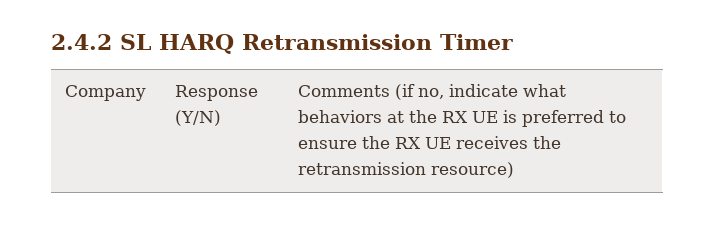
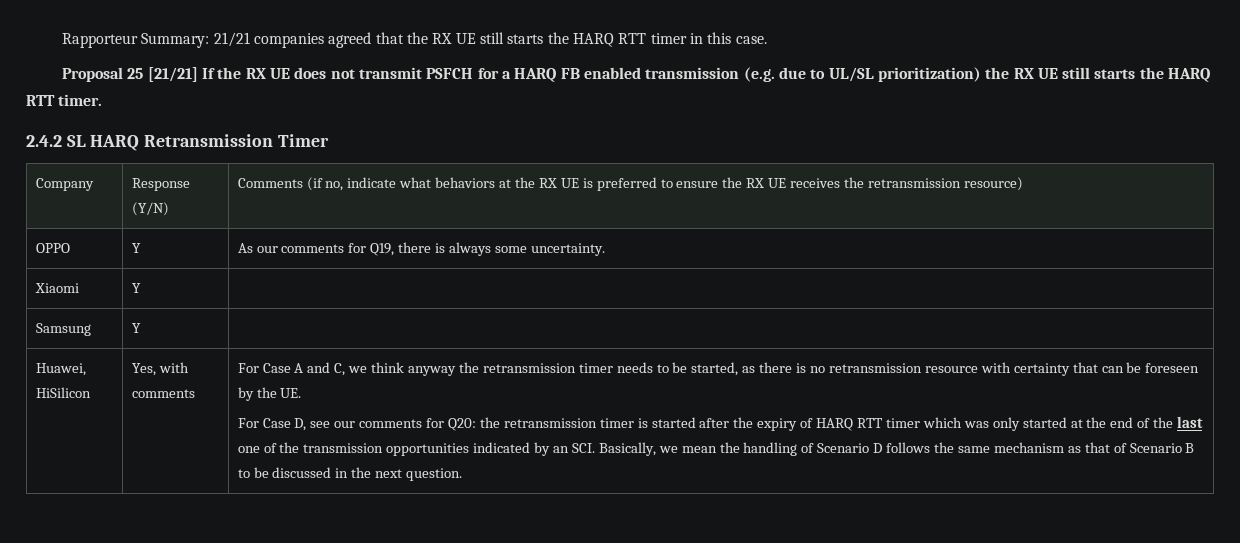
(51, 42) none -> [62,32,767,48] [62,67,1211,82] [26,94,103,106] Rapporteur Summary: 21/21 companies agreed that the RX UE still starts the HARQ RTT timer in this case. // Proposal 25 [21/21] If the RX UE does not transmit PSFCH for a HARQ FB enabled transmission (e.g. due to UL/SL prioritization) the RX UE still starts the HARQ RTT timer. //
(515, 170) none -> [35,243,70,253] [131,243,141,253] [237,242,605,256] [34,283,79,293] [131,283,141,293] [35,323,91,336] [131,323,141,333] [35,363,86,376] [35,387,91,398] [131,362,189,376] [131,389,195,398] [237,362,1200,376] [237,387,302,401] [237,416,1204,431] [237,442,1195,456] [237,467,463,481] // OPPO | Y | As our comments for Q19, there is always some uncertainty. // Xiaomi | Y | // Samsung | Y | // Huawei, HiSilicon | Yes, with comments | For Case A and C, we think anyway the retransmission timer needs to be started, as there is no retransmission resource with certainty that can be foreseen by the UE. // For Case D, see our comments for Q20: the retransmission timer is started after the expiry of HARQ RTT timer which was only started at the end of the last one of the transmission opportunities indicated by an SCI. Basically, we mean the handling of Scenario D follows the same mechanism as that of Scenario B to be discussed in the next question.

